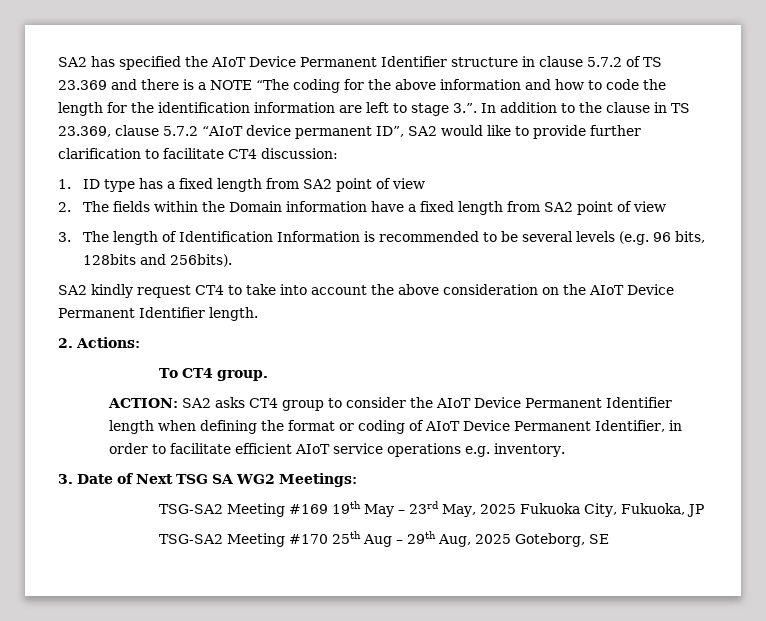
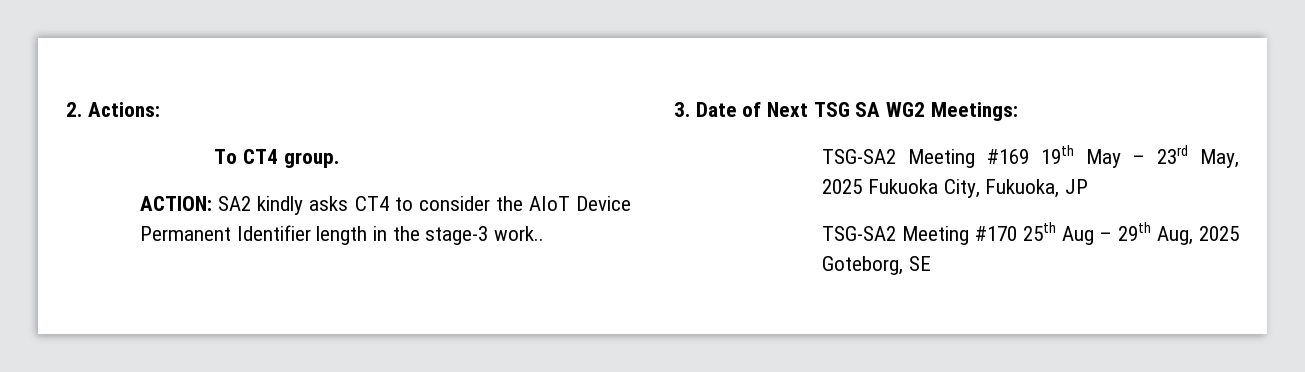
[58,56,662,70] [58,79,666,93] [58,102,690,116] [58,125,641,139] [58,148,338,159] [58,178,426,192] [58,201,667,215] [58,231,706,245] [83,254,233,267] [58,284,674,298] [58,307,258,321] SA2 has specified the AIoT Device Permanent Identifier structure in clause 5.7.2 of TS 23.369 and there is a NOTE “The coding for the above information and how to code the length for the identification information are left to stage 3.”. In addition to the clause in TS 23.369, clause 5.7.2 “AIoT device permanent ID”, SA2 would like to provide further clarification to facilitate CT4 discussion: // 1. ID type has a fixed length from SA2 point of view // 2. The fields within the Domain information have a fixed length from SA2 point of view // 3. The length of Identification Information is recommended to be several levels (e.g. 96 bits, 128bits and 256bits). // SA2 kindly request CT4 to take into account the above consideration on the AIoT Device Permanent Identifier length. // -> (66, 109) none
(211, 403) none -> [257,196,304,215] kindly
[281,400,324,411] group -> (389, 203) none
[157,420,682,434] [108,443,565,457] when defining the format or coding of AIoT Device Permanent Identifier, in order to facilitate efficient AIoT service operations e.g. inventory. -> [373,226,545,245] in the stage-3 work..

